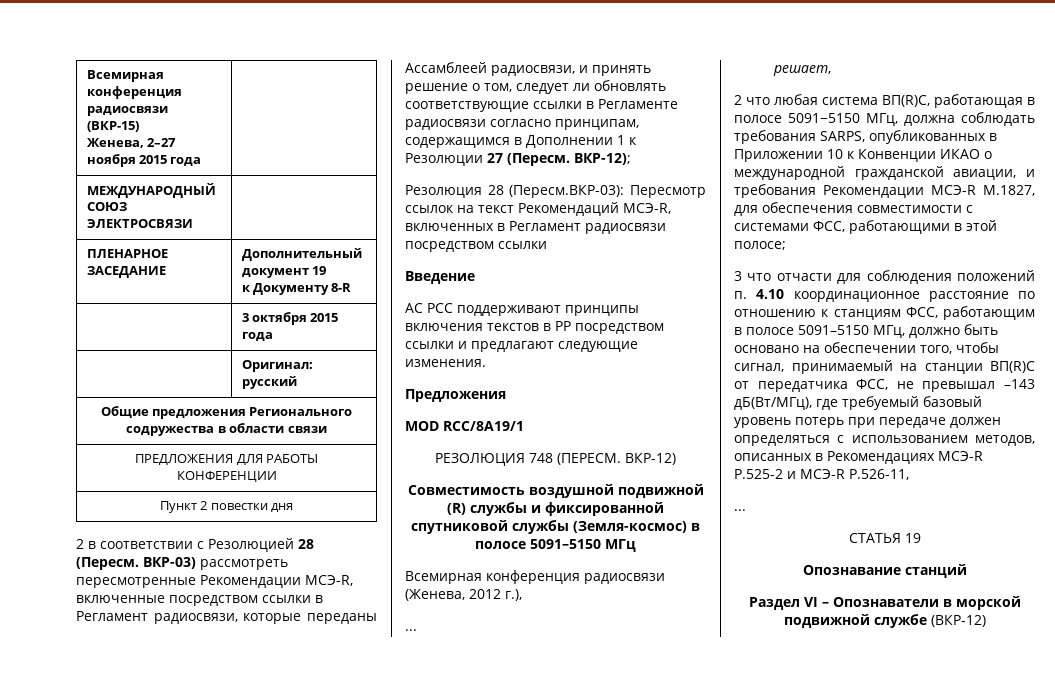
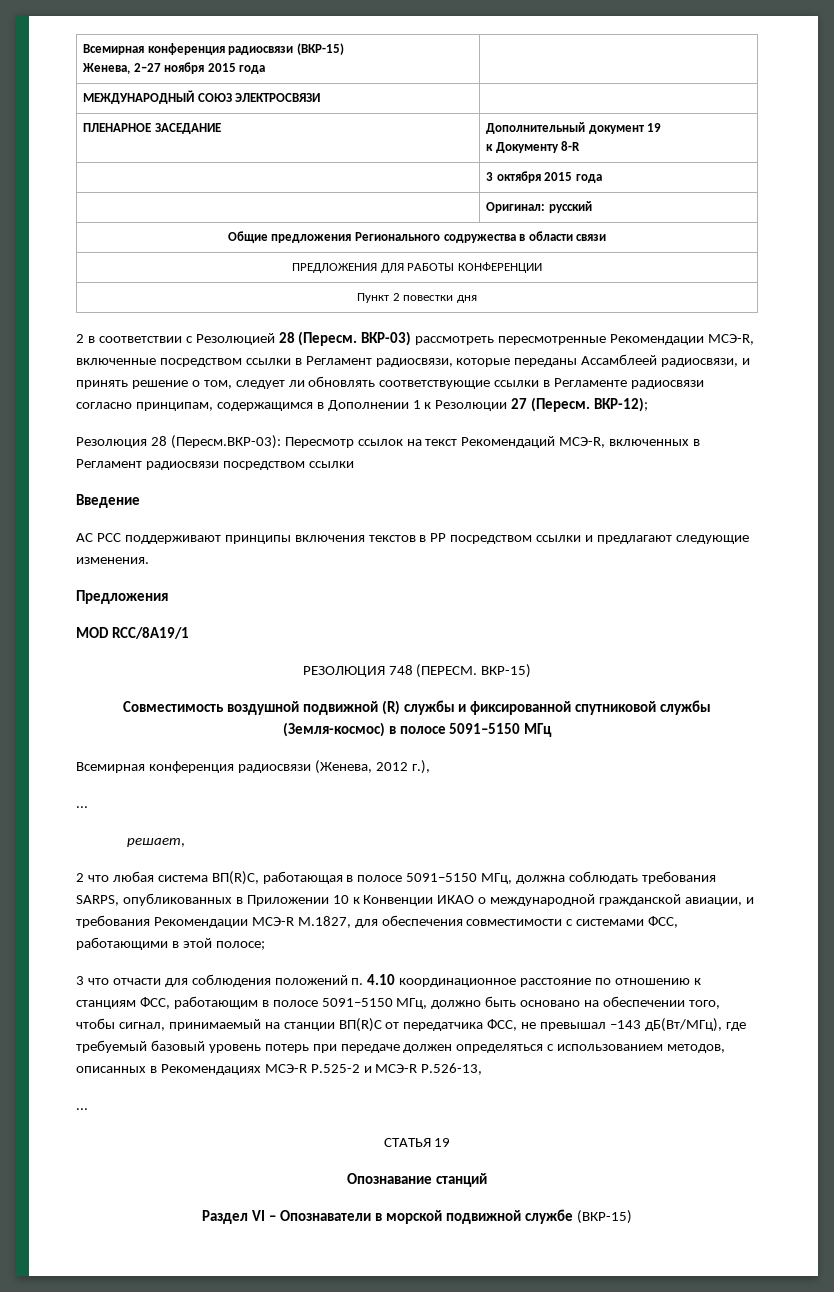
[625,453,676,465] ВКР-12) -> [481,664,532,678] ВКР-15)
[848,469,909,480] P.526-11, -> [421,1063,483,1075] P.526-13,
[930,615,986,627] (ВКР-12) -> [576,1210,632,1224] (ВКР-15)

